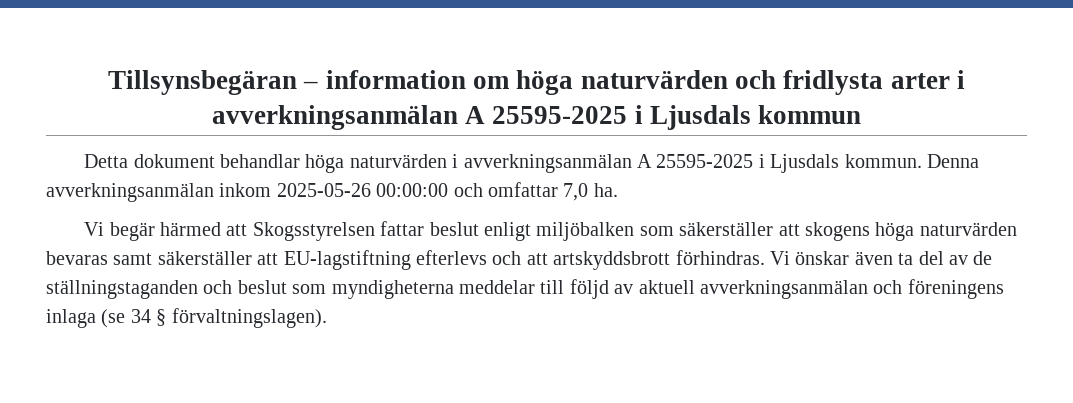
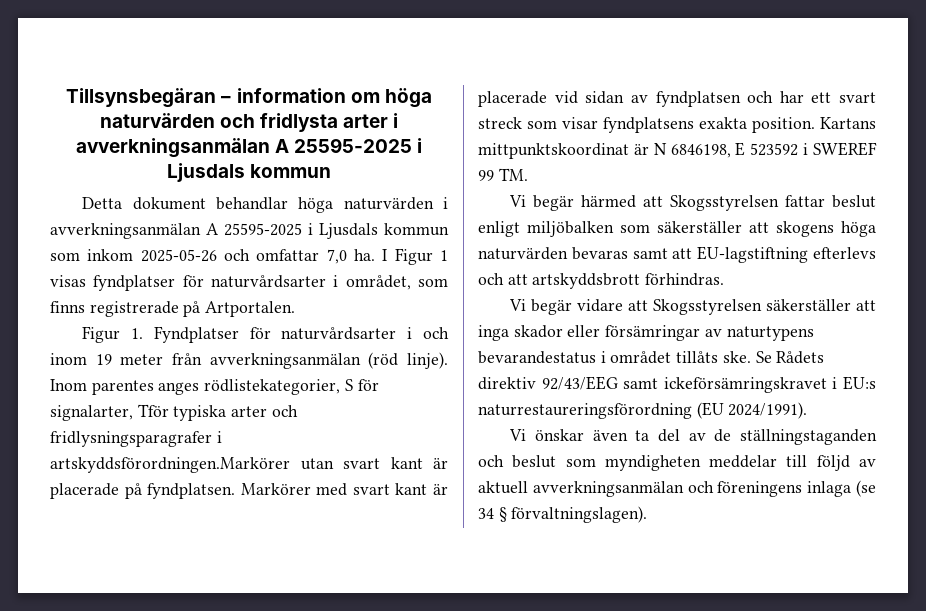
[844,154,979,168] [46,183,214,202] kommun. Denna avverkningsanmälan -> [384,223,449,236] [50,252,80,261] kommun som
[376,183,449,197] 00:00:00 -> (217, 255) none
(618, 190) none -> [382,248,448,265] [50,275,448,291] [50,301,296,317] [82,326,449,343] [50,352,448,369] [50,379,379,395] [50,404,298,421] [50,431,222,447] [50,457,448,473] [50,483,448,499] [478,91,876,107] [478,117,876,133] [478,142,877,159] [478,168,528,181] I Figur 1 visas fyndplatser för naturvårdsarter i området, som finns registrerade på Artportalen. // Figur 1. Fyndplatser för naturvårdsarter i och inom 19 meter från avverkningsanmälan (röd linje). Inom parentes anges rödlistekategorier, S för signalarter, Tför typiska arter och fridlysningsparagrafer i artskyddsförordningen.Markörer utan svart kant är placerade på fyndplatsen. Markörer med svart kant är placerade vid sidan av fyndplatsen och har ett svart streck som visar fyndplatsens exakta position. Kartans mittpunktskoordinat är N 6846198, E 523592 i SWEREF 99 TM.
[157,251,252,265] säkerställer -> (668, 253) none
(765, 257) none -> [509,299,876,315] [478,325,814,341] [478,351,825,364] [478,376,876,393] [478,402,808,419] // Vi begär vidare att Skogsstyrelsen säkerställer att inga skador eller försämringar av naturtypens bevarandestatus i området tillåts ske. Se Rådets direktiv 92/43/EEG samt ickeförsämringskravet i EU:s naturrestaureringsförordning (EU 2024/1991). //
[331,280,454,299] myndigheterna -> [604,455,701,471] myndigheten

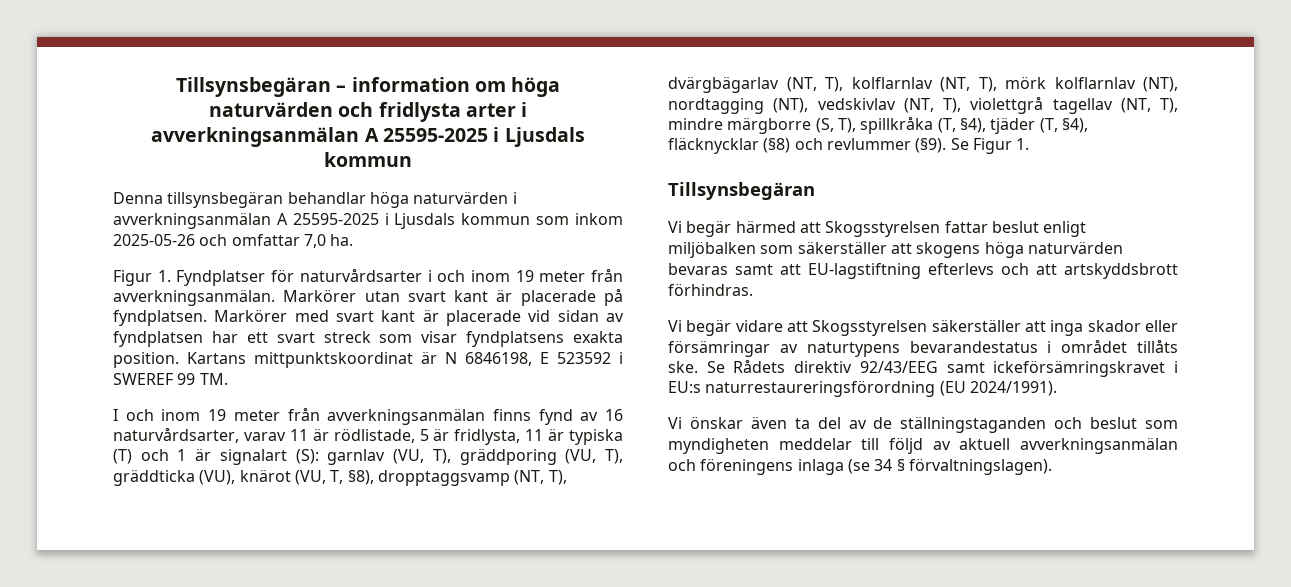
[82,197,206,210] Detta dokument -> [113,191,284,208] Denna tillsynsbegäran
[382,248,448,265] [50,275,448,291] [50,301,296,317] I Figur 1 visas fyndplatser för naturvårdsarter i området, som finns registrerade på Artportalen. -> (354, 240) none
[209,352,448,369] [50,379,379,395] [50,404,298,421] [50,431,222,447] [50,457,290,473] avverkningsanmälan (röd linje). Inom parentes anges rödlistekategorier, S för signalarter, Tför typiska arter och fridlysningsparagrafer i artskyddsförordningen.Markörer -> [113,289,357,306] avverkningsanmälan. Markörer
[747,91,774,103] och -> (203, 339) none
(528, 174) none -> [113,407,623,425] [113,427,623,445] [113,448,624,465] [113,469,567,486] [668,76,1178,93] [668,96,1178,114] [668,116,1088,134] [668,137,1030,154] [668,182,815,200] // I och inom 19 meter från avverkningsanmälan finns fynd av 16 naturvårdsarter, varav 11 är rödlistade, 5 är fridlysta, 11 är typiska (T) och 1 är signalart (S): garnlav (VU, T), gräddporing (VU, T), gräddticka (VU), knärot (VU, T, §8), dropptaggsvamp (NT, T), dvärgbägarlav (NT, T), kolflarnlav (NT, T), mörk kolflarnlav (NT), nordtagging (NT), vedskivlav (NT, T), violettgrå tagellav (NT, T), mindre märgborre (S, T), spillkråka (T, §4), tjäder (T, §4), fläcknycklar (§8) och revlummer (§9). Se Figur 1. // Tillsynsbegäran

